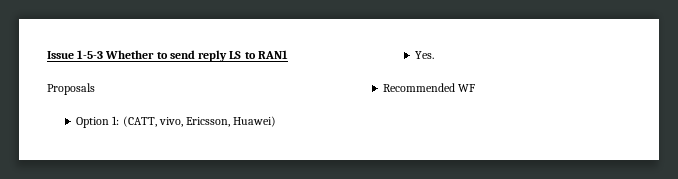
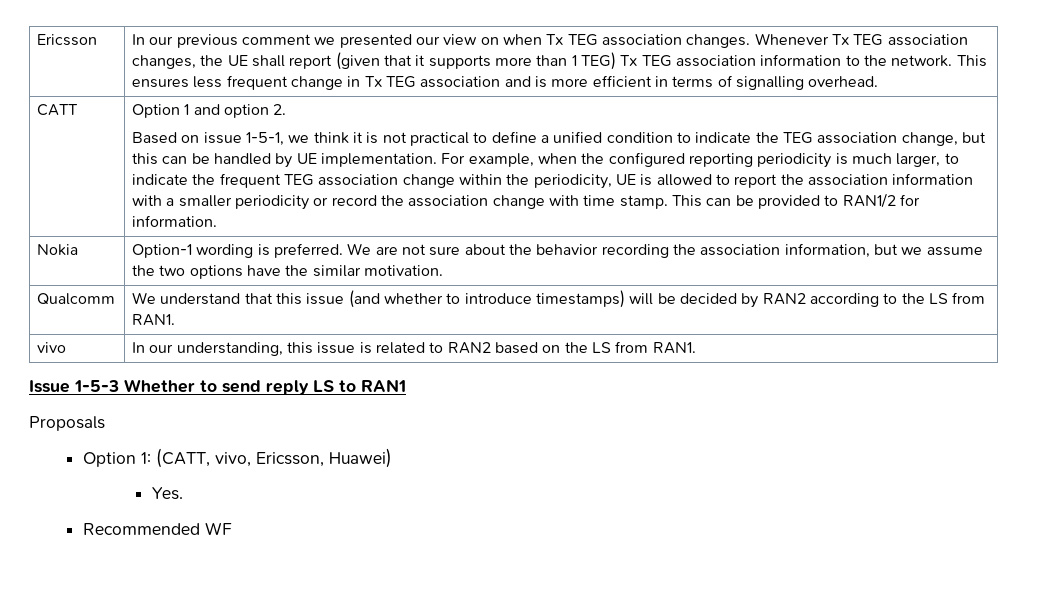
(47, 55) none -> [37,34,98,46] [132,33,968,48] [132,52,987,70] [132,75,879,90] [37,104,79,116] [132,104,287,118] [132,131,986,146] [132,152,959,168] [132,173,974,189] [132,193,920,210] [132,215,218,227] [37,244,79,256] [132,243,983,258] [132,265,444,279] [37,293,116,305] [132,290,986,308] [132,314,176,326] [37,342,67,353] [132,341,696,356] Ericsson | In our previous comment we presented our view on when Tx TEG association changes. Whenever Tx TEG association changes, the UE shall report (given that it supports more than 1 TEG) Tx TEG association information to the network. This ensures less frequent change in Tx TEG association and is more efficient in terms of signalling overhead. // CATT | Option 1 and option 2. // Based on issue 1-5-1, we think it is not practical to define a unified condition to indicate the TEG association change, but this can be handled by UE implementation. For example, when the configured reporting periodicity is much larger, to indicate the frequent TEG association change within the periodicity, UE is allowed to report the association information with a smaller periodicity or record the association change with time stamp. This can be provided to RAN1/2 for information. // Nokia | Option-1 wording is preferred. We are not sure about the behavior recording the association information, but we assume the two options have the similar motivation. // Qualcomm | We understand that this issue (and whether to introduce timestamps) will be decided by RAN2 according to the LS from RAN1. // vivo | In our understanding, this issue is related to RAN2 based on the LS from RAN1. //

